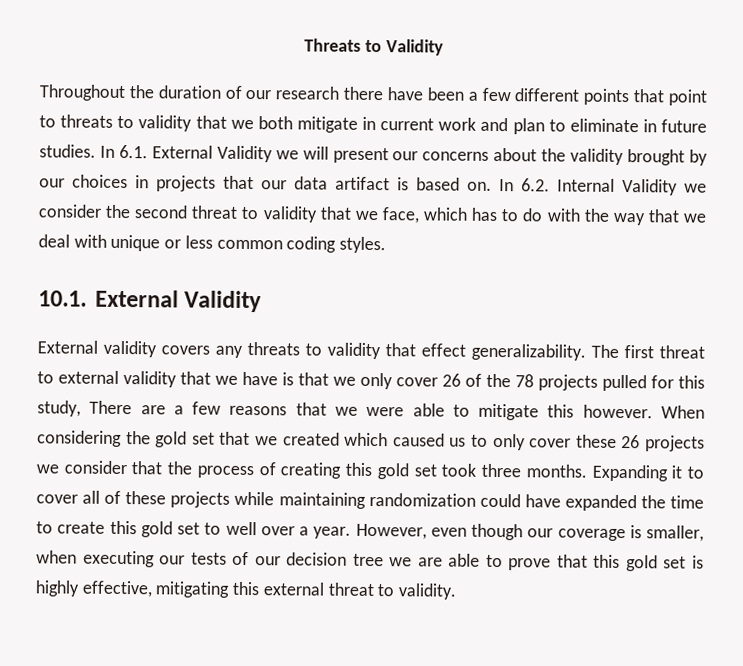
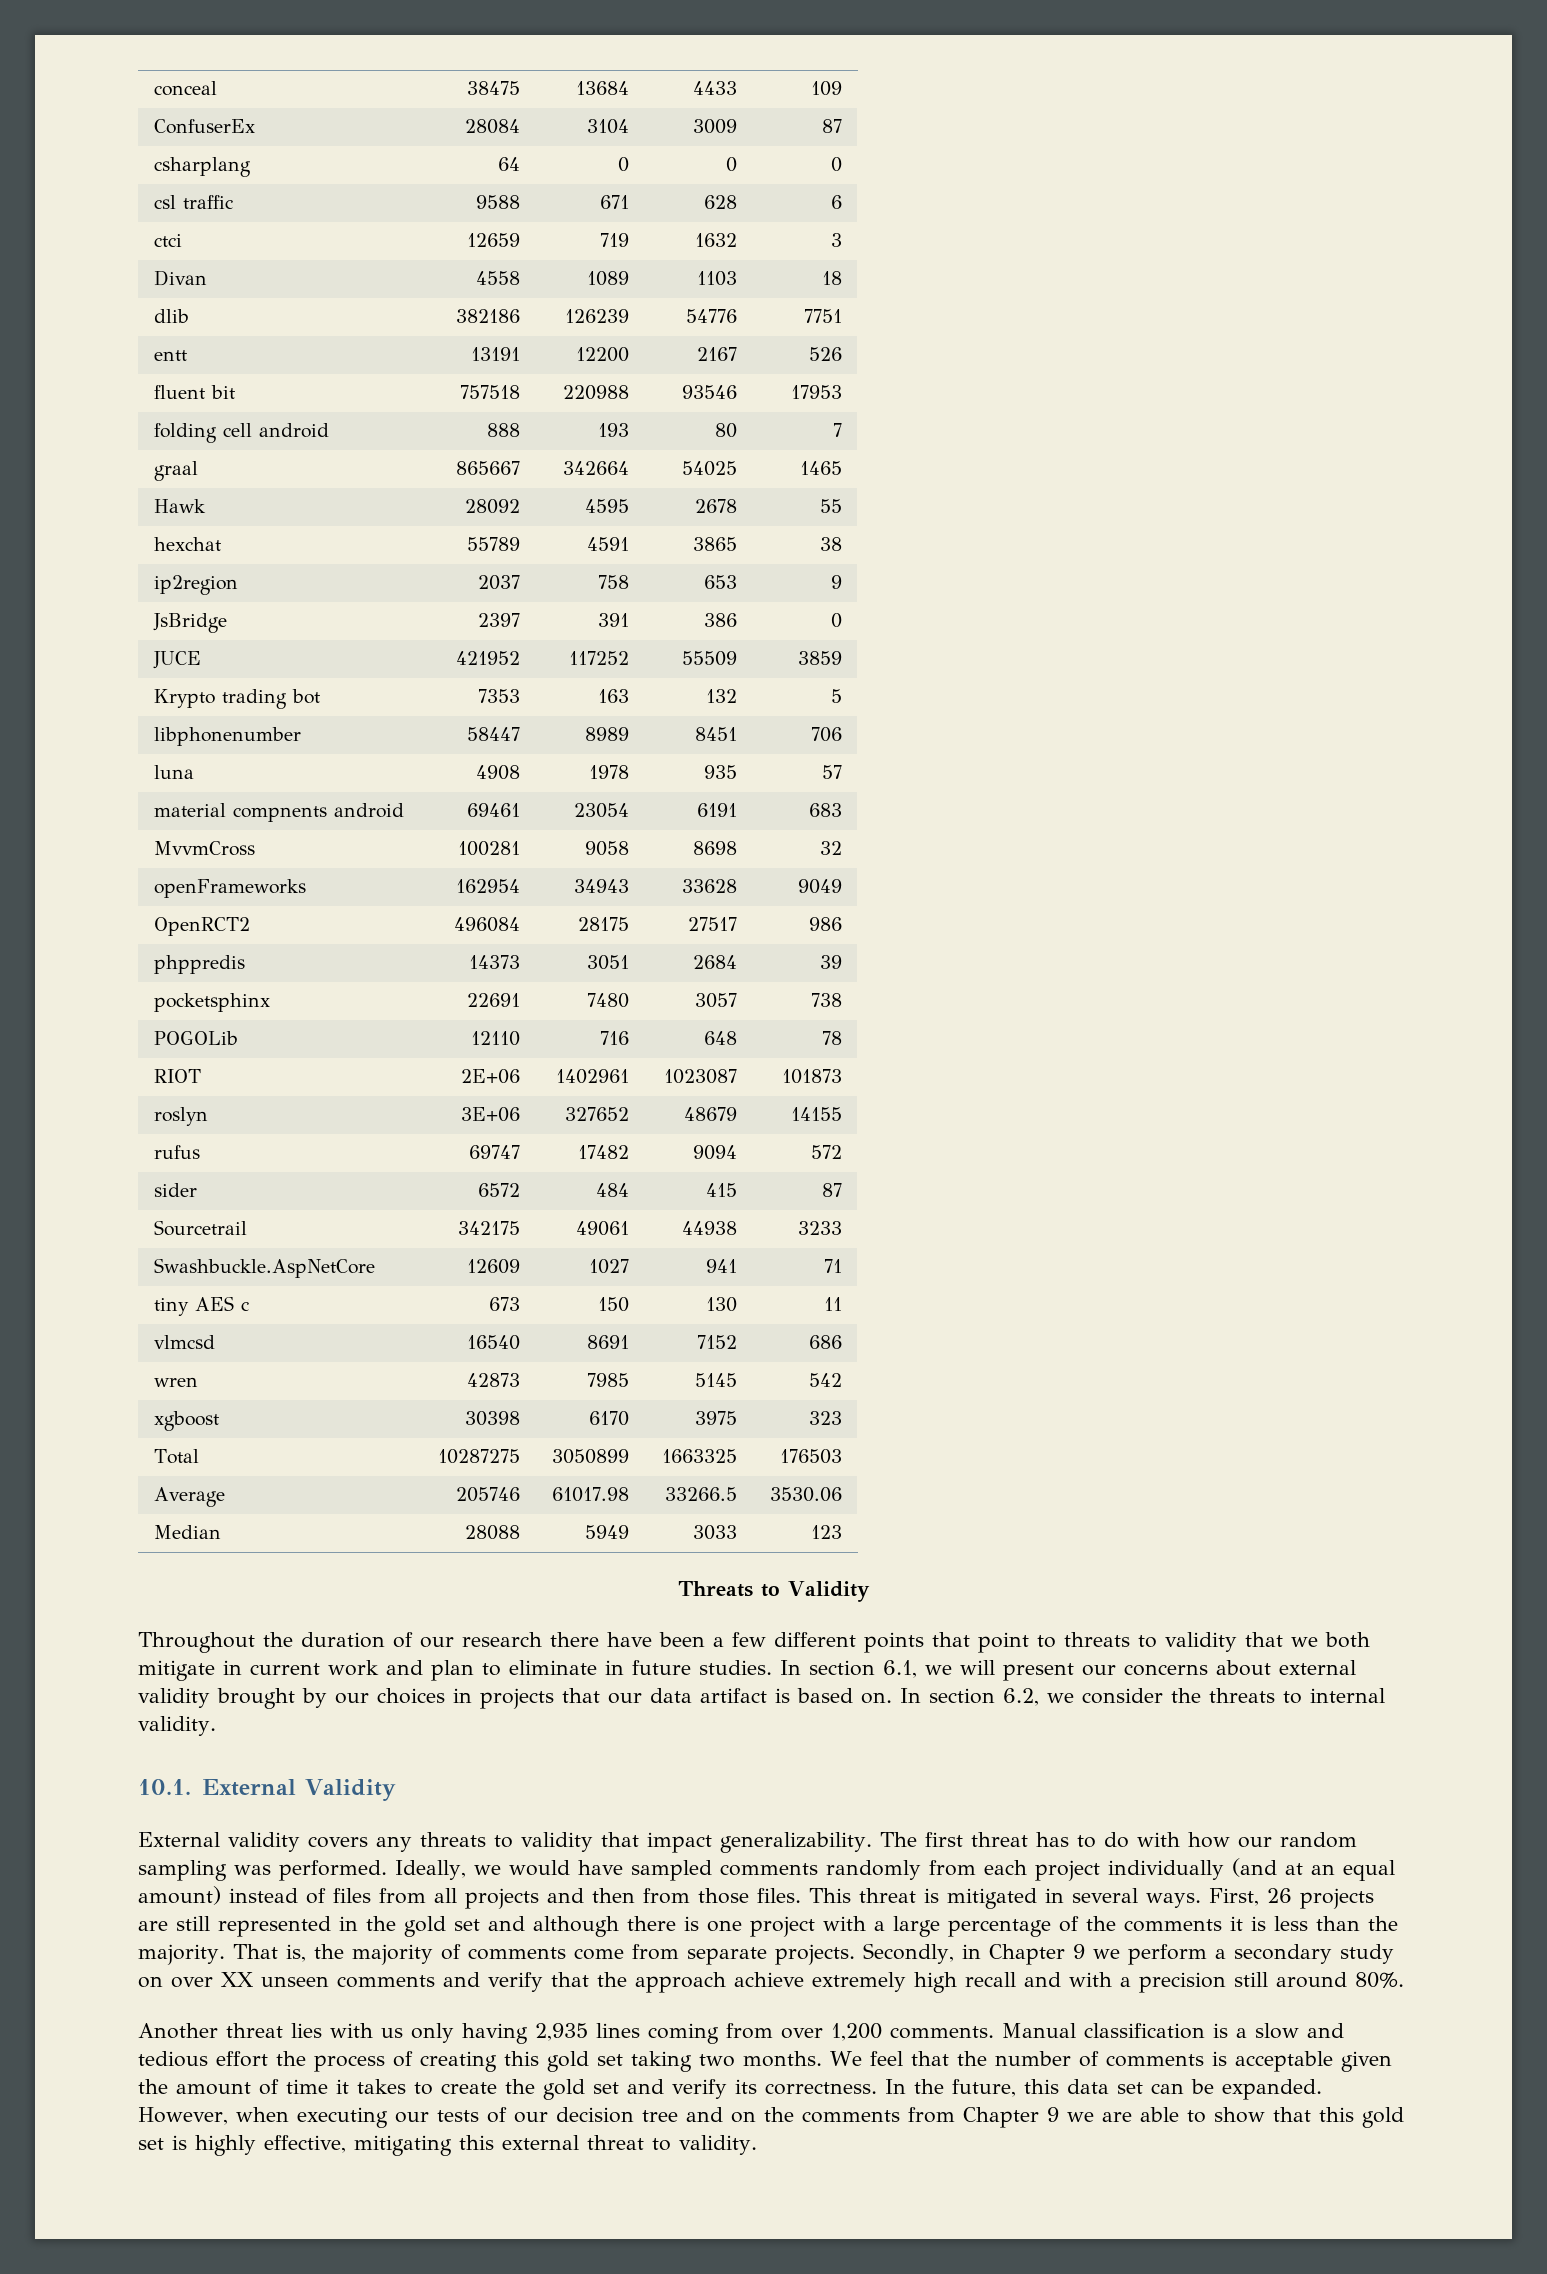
(304, 45) none -> [153,81,217,96] [467,81,521,95] [576,81,630,95] [693,81,738,95] [811,81,843,96] [153,119,255,134] [465,119,521,134] [587,119,630,134] [693,119,738,134] [822,119,843,133] [153,157,251,177] [498,157,521,171] [618,157,630,172] [726,157,738,172] [831,157,843,172] [153,195,233,209] [476,195,521,209] [600,195,630,209] [704,195,738,209] [831,195,843,209] [153,234,182,247] [467,233,521,247] [600,233,630,247] [695,233,738,247] [831,233,843,247] [153,270,207,286] [476,271,521,285] [587,271,630,286] [697,271,738,286] [822,271,843,285] [153,309,189,323] [456,309,521,323] [565,309,630,323] [686,309,738,323] [804,309,843,323] [153,350,187,361] [471,347,521,361] [576,347,630,362] [697,347,738,361] [809,347,843,361] [153,385,235,399] [460,385,521,399] [563,385,630,400] [682,385,738,399] [791,385,843,399] [153,423,329,443] [487,423,521,437] [598,423,630,437] [715,423,738,438] [833,423,843,437] [153,461,198,481] [456,461,521,475] [563,461,630,475] [682,461,738,476] [800,461,843,475] [153,499,206,513] [465,499,521,514] [585,499,630,513] [695,499,738,513] [820,499,843,513] [153,537,221,551] [467,537,521,551] [587,537,630,551] [693,537,738,551] [820,537,843,551] [153,575,238,595] [478,575,521,590] [598,575,630,589] [704,575,738,589] [831,575,843,589] [152,613,227,633] [478,613,521,627] [598,613,630,627] [704,613,738,627] [831,613,843,628] [152,651,201,669] [456,651,521,665] [569,651,630,665] [682,651,738,666] [798,651,843,665] [153,689,320,709] [478,689,521,703] [598,689,630,703] [706,689,738,703] [831,689,843,703] [153,727,301,746] [467,727,521,741] [585,727,630,741] [695,727,738,741] [811,727,843,742] [153,765,194,779] [476,765,521,780] [589,765,630,779] [704,765,738,779] [822,765,843,779] [153,803,404,822] [467,803,521,817] [574,803,630,818] [697,803,738,817] [809,803,843,817] [153,841,255,856] [458,841,521,856] [585,841,630,856] [693,841,738,855] [820,841,843,855] [153,879,306,898] [456,879,521,893] [574,879,630,893] [682,879,738,893] [798,879,843,894] [153,917,250,936] [454,917,521,932] [578,917,630,931] [688,917,738,931] [809,917,843,931] [153,955,245,974] [469,955,521,969] [587,955,630,970] [693,955,738,969] [820,955,843,969] [153,993,270,1012] [467,993,521,1007] [587,993,630,1008] [695,993,738,1008] [811,993,843,1007] [153,1031,238,1045] [471,1031,521,1046] [600,1031,630,1045] [704,1031,738,1045] [822,1031,843,1045] [153,1069,201,1083] [461,1069,521,1084] [556,1069,630,1084] [664,1069,738,1084] [782,1069,843,1084] [153,1107,208,1126] [461,1107,521,1122] [565,1107,630,1121] [684,1107,738,1121] [791,1107,843,1121] [153,1145,200,1159] [469,1145,521,1159] [578,1145,630,1159] [693,1145,738,1160] [811,1145,843,1159] [153,1183,197,1197] [478,1183,521,1197] [596,1183,630,1197] [706,1183,738,1197] [822,1183,843,1197] [153,1220,247,1236] [458,1221,521,1235] [576,1221,630,1236] [682,1221,738,1235] [798,1221,843,1235] [153,1258,375,1278] [467,1259,521,1274] [589,1259,630,1274] [706,1259,738,1273] [824,1259,843,1273] [153,1296,249,1316] [489,1297,521,1311] [598,1297,630,1312] [706,1297,738,1312] [824,1297,843,1311] [153,1335,215,1349] [467,1335,521,1350] [587,1335,630,1349] [697,1335,738,1349] [809,1335,843,1349] [153,1377,198,1387] [467,1373,521,1387] [587,1373,630,1387] [695,1373,738,1387] [809,1373,843,1387] [153,1411,219,1431] [465,1411,521,1426] [589,1411,630,1426] [695,1411,738,1425] [809,1411,843,1425] [153,1449,199,1464] [438,1449,521,1464] [552,1449,630,1464] [662,1449,738,1463] [780,1449,843,1464] [153,1487,225,1507] [456,1487,521,1502] [552,1487,630,1502] [665,1487,738,1501] [770,1487,843,1502] [153,1525,221,1539] [465,1525,521,1540] [585,1525,630,1539] [693,1525,738,1540] [811,1525,843,1539] conceal | 38475 | 13684 | 4433 | 109 // ConfuserEx | 28084 | 3104 | 3009 | 87 // csharplang | 64 | 0 | 0 | 0 // csl traffic | 9588 | 671 | 628 | 6 // ctci | 12659 | 719 | 1632 | 3 // Divan | 4558 | 1089 | 1103 | 18 // dlib | 382186 | 126239 | 54776 | 7751 // entt | 13191 | 12200 | 2167 | 526 // fluent bit | 757518 | 220988 | 93546 | 17953 // folding cell android | 888 | 193 | 80 | 7 // graal | 865667 | 342664 | 54025 | 1465 // Hawk | 28092 | 4595 | 2678 | 55 // hexchat | 55789 | 4591 | 3865 | 38 // ip2region | 2037 | 758 | 653 | 9 // JsBridge | 2397 | 391 | 386 | 0 // JUCE | 421952 | 117252 | 55509 | 3859 // Krypto trading bot | 7353 | 163 | 132 | 5 // libphonenumber | 58447 | 8989 | 8451 | 706 // luna | 4908 | 1978 | 935 | 57 // material compnents android | 69461 | 23054 | 6191 | 683 // MvvmCross | 100281 | 9058 | 8698 | 32 // openFrameworks | 162954 | 34943 | 33628 | 9049 // OpenRCT2 | 496084 | 28175 | 27517 | 986 // phppredis | 14373 | 3051 | 2684 | 39 // pocketsphinx | 22691 | 7480 | 3057 | 738 // POGOLib | 12110 | 716 | 648 | 78 // RIOT | 2E+06 | 1402961 | 1023087 | 101873 // roslyn | 3E+06 | 327652 | 48679 | 14155 // rufus | 69747 | 17482 | 9094 | 572 // sider | 6572 | 484 | 415 | 87 // Sourcetrail | 342175 | 49061 | 44938 | 3233 // Swashbuckle.AspNetCore | 12609 | 1027 | 941 | 71 // tiny AES c | 673 | 150 | 130 | 11 // vlmcsd | 16540 | 8691 | 7152 | 686 // wren | 42873 | 7985 | 5145 | 542 // xgboost | 30398 | 6170 | 3975 | 323 // Total | 10287275 | 3050899 | 1663325 | 176503 // Average | 205746 | 61017.98 | 33266.5 | 3530.06 // Median | 28088 | 5949 | 3033 | 123 //
[118,144,273,163] 6.1. External Validity -> [809,1660,917,1678] section 6.1,
[541,148,567,162] the -> [1279,1660,1356,1675] external
[521,178,707,196] [38,204,707,226] [38,234,387,254] 6.2. Internal Validity we consider the second threat to validity that we face, which has to do with the way that we deal with unique or less common coding styles. -> [929,1688,1385,1706] [138,1716,216,1736] section 6.2, we consider the threats to internal validity.
[421,343,466,357] effect -> [647,1832,712,1853] impact
[37,370,705,392] [37,400,705,421] [37,430,706,452] [36,460,163,475] to external validity that we have is that we only cover 26 of the 78 projects pulled for this study, There are a few reasons that we were able to mitigate this however. When considering the gold set that we created which caused us to only cover these 26 projects we consider that -> [1035,1832,1357,1848] [138,1858,1395,1881] [138,1886,1374,1909] [138,1916,1398,1937] [138,1943,1394,1965] [138,1972,1404,1993] [138,2023,1344,2044] [138,2051,268,2067] has to do with how our random sampling was performed. Ideally, we would have sampled comments randomly from each project individually (and at an equal amount) instead of files from all projects and then from those files. This threat is mitigated in several ways. First, 26 projects are still represented in the gold set and although there is one project with a large percentage of the comments it is less than the majority. That is, the majority of comments come from separate projects. Secondly, in Chapter 9 we perform a secondary study on over XX unseen comments and verify that the approach achieve extremely high recall and with a precision still around 80%. // Another threat lies with us only having 2,935 lines coming from over 1,200 comments. Manual classification is a slow and tedious effort
[441,463,705,482] [36,490,705,512] took three months. Expanding it to cover all of these projects while maintaining randomization could have expanded the time -> [631,2051,1392,2072] [138,2079,406,2095] taking two months. We feel that the number of comments is acceptable given the amount of time it takes
[109,520,704,542] this gold set to well over a year. However, even though our coverage is smaller, -> [505,2079,1322,2100] [138,2107,228,2125] the gold set and verify its correctness. In the future, this data set can be expanded. However,
(384, 560) none -> [685,2107,1059,2128] and on the comments from Chapter 9
[508,558,552,571] prove -> [1213,2107,1265,2123] show

